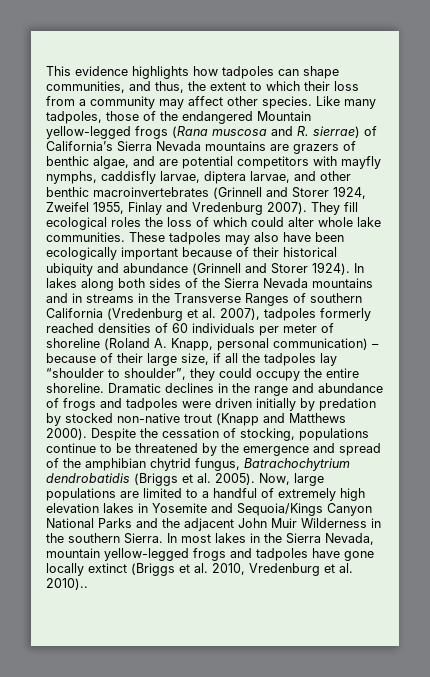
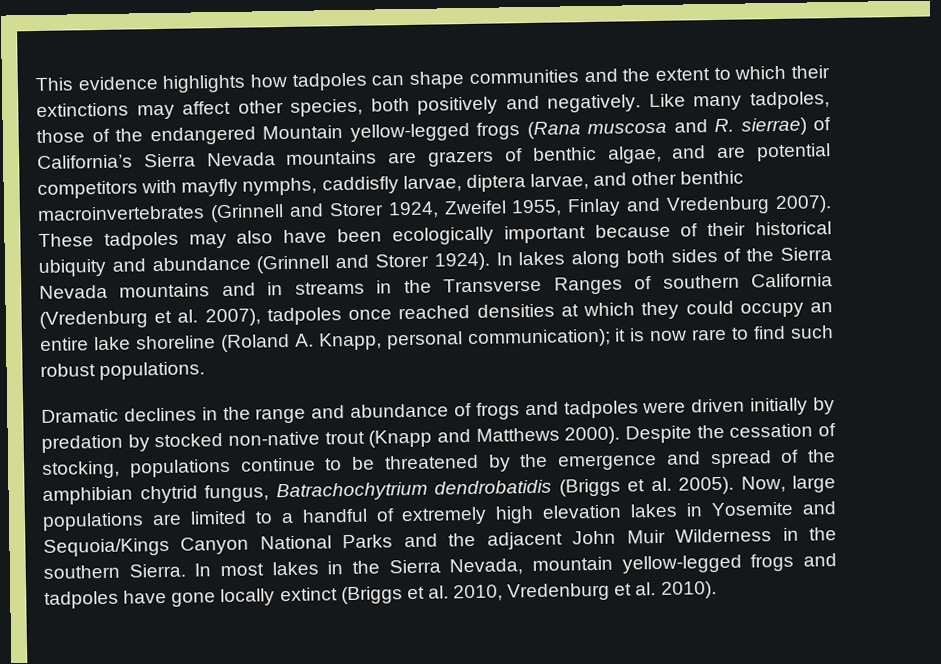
[46,81,184,93] communities, and thus, -> [468,68,618,84] communities and
[334,81,359,91] [46,96,312,109] loss from a community may affect other species. -> [36,94,642,120] extinctions may affect other species, both positively and negatively.
[311,202,358,215] [46,217,381,230] [46,232,125,242] They fill ecological roles the loss of which could alter whole lake communities. -> (832, 204) none
[320,308,371,321] formerly -> [348,309,393,320] once
[155,323,334,336] of 60 individuals per meter of -> [560,300,834,320] [40,336,131,351] at which they could occupy an entire lake
[273,338,379,350] [46,353,337,366] [46,368,359,381] [46,383,104,393] communication) – because of their large size, if all the tadpoles lay “shoulder to shoulder”, they could occupy the entire shoreline. -> [466,325,835,349] [40,361,206,381] communication); it is now rare to find such robust populations. //
[46,578,88,590] 2010).. -> [660,581,717,599] 2010).

